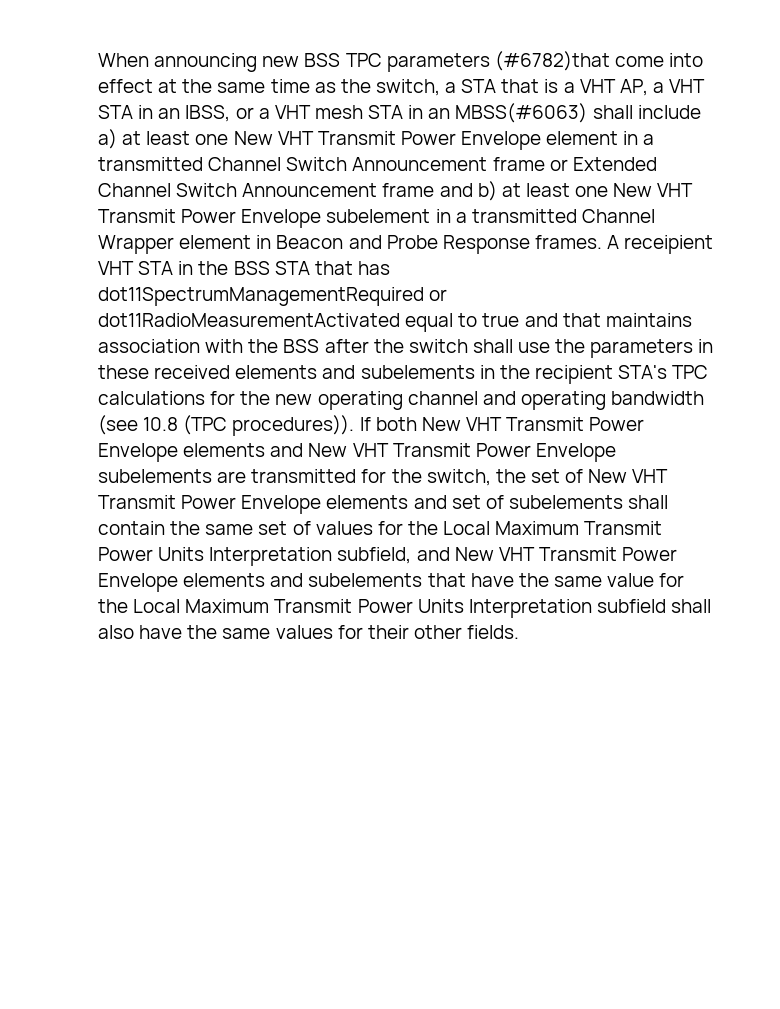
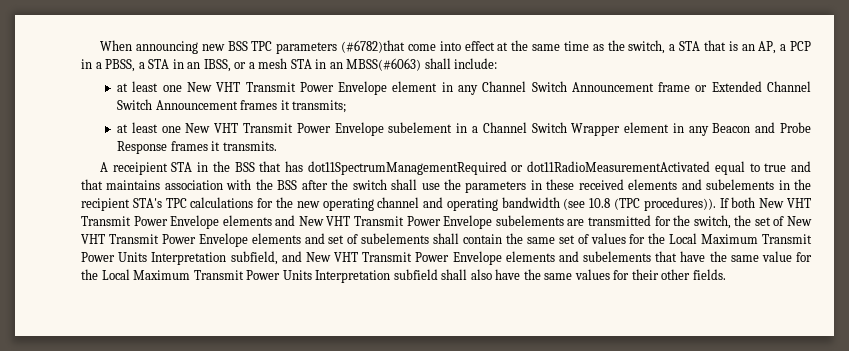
[563,79,706,96] a VHT AP, a VHT -> [741,41,811,54] [81,59,145,72] an AP, a PCP in a PBSS, a
[274,105,311,119] VHT -> (255, 65) none
[637,105,701,119] [98,129,117,149] include a) -> [454,58,498,69] include: //
[643,134,655,145] [98,157,203,171] a transmitted -> [457,85,478,95] any
[382,181,497,201] frame and b) -> [240,100,347,113] frames it transmits; //
[471,209,655,223] transmitted Channel -> [482,122,567,133] Channel Switch
(272, 242) none -> [688,126,709,136] any
[534,235,602,249] frames. -> [170,141,277,151] frames it transmits. //
[98,261,134,275] VHT -> (168, 168) none
[274,261,310,275] STA -> (255, 167) none

